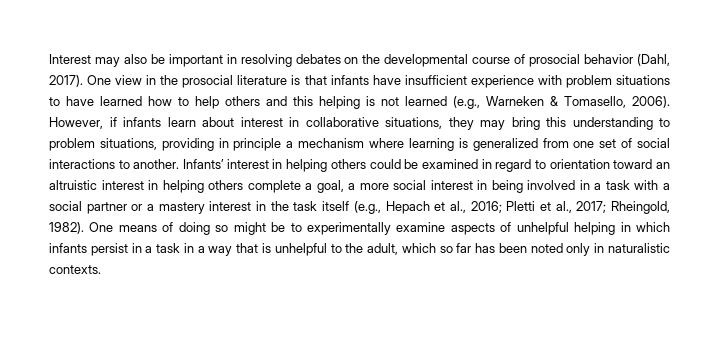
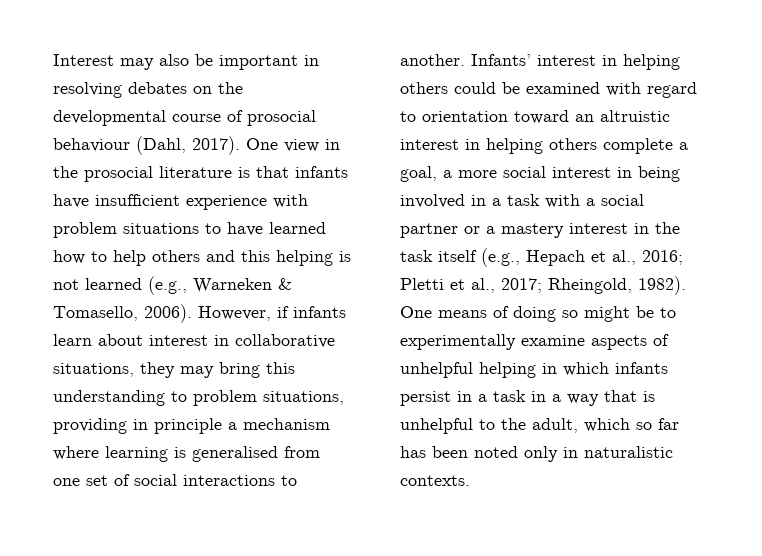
[584,54,634,64] behavior -> [53,138,130,152] behaviour
[472,138,538,151] generalized -> [192,446,278,462] generalised
[481,159,492,169] in -> [606,82,641,96] with

